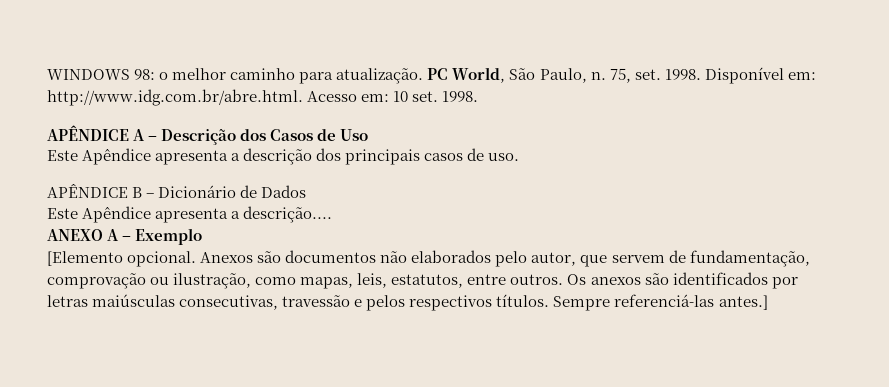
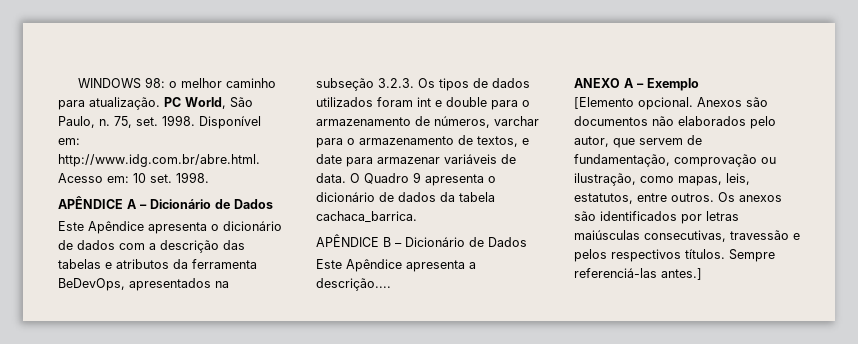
[161,129,369,145] [47,148,520,165] Descrição dos Casos de Uso // Este Apêndice apresenta a descrição dos principais casos de uso. -> [150,199,273,209] [58,221,282,234] [58,240,245,253] [58,259,257,269] [58,278,229,291] [316,78,530,91] [316,97,530,110] [316,116,539,128] [316,135,529,148] [316,154,516,167] [316,172,496,186] [316,192,495,202] [316,211,417,223] Dicionário de Dados // Este Apêndice apresenta o dicionário de dados com a descrição das tabelas e atributos da ferramenta BeDevOps, apresentados na subseção 3.2.3. Os tipos de dados utilizados foram int e double para o armazenamento de números, varchar para o armazenamento de textos, e date para armazenar variáveis de data. O Quadro 9 apresenta o dicionário de dados da tabela cachaca_barrica.

